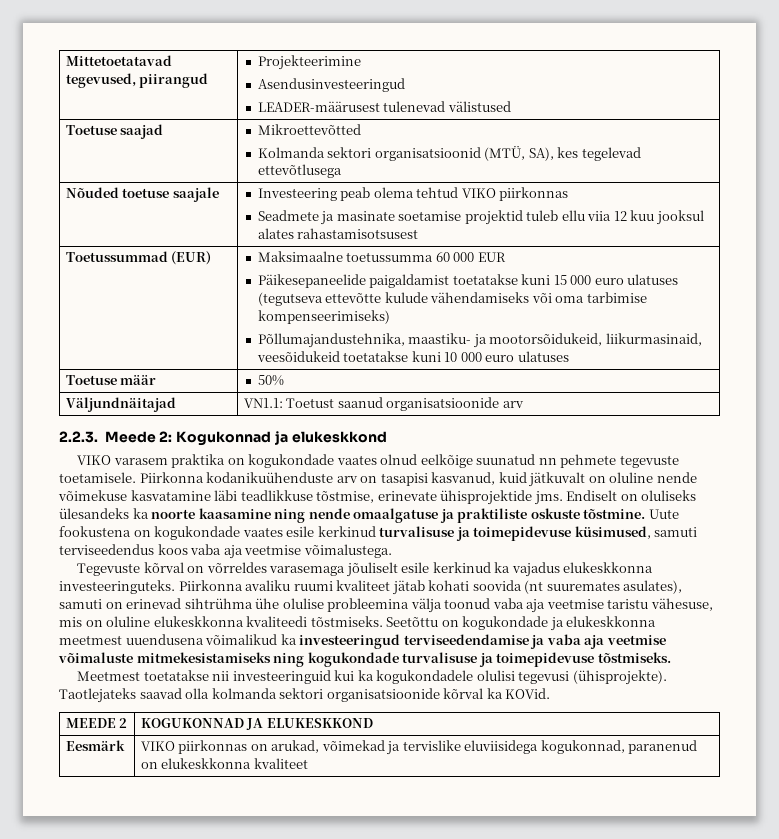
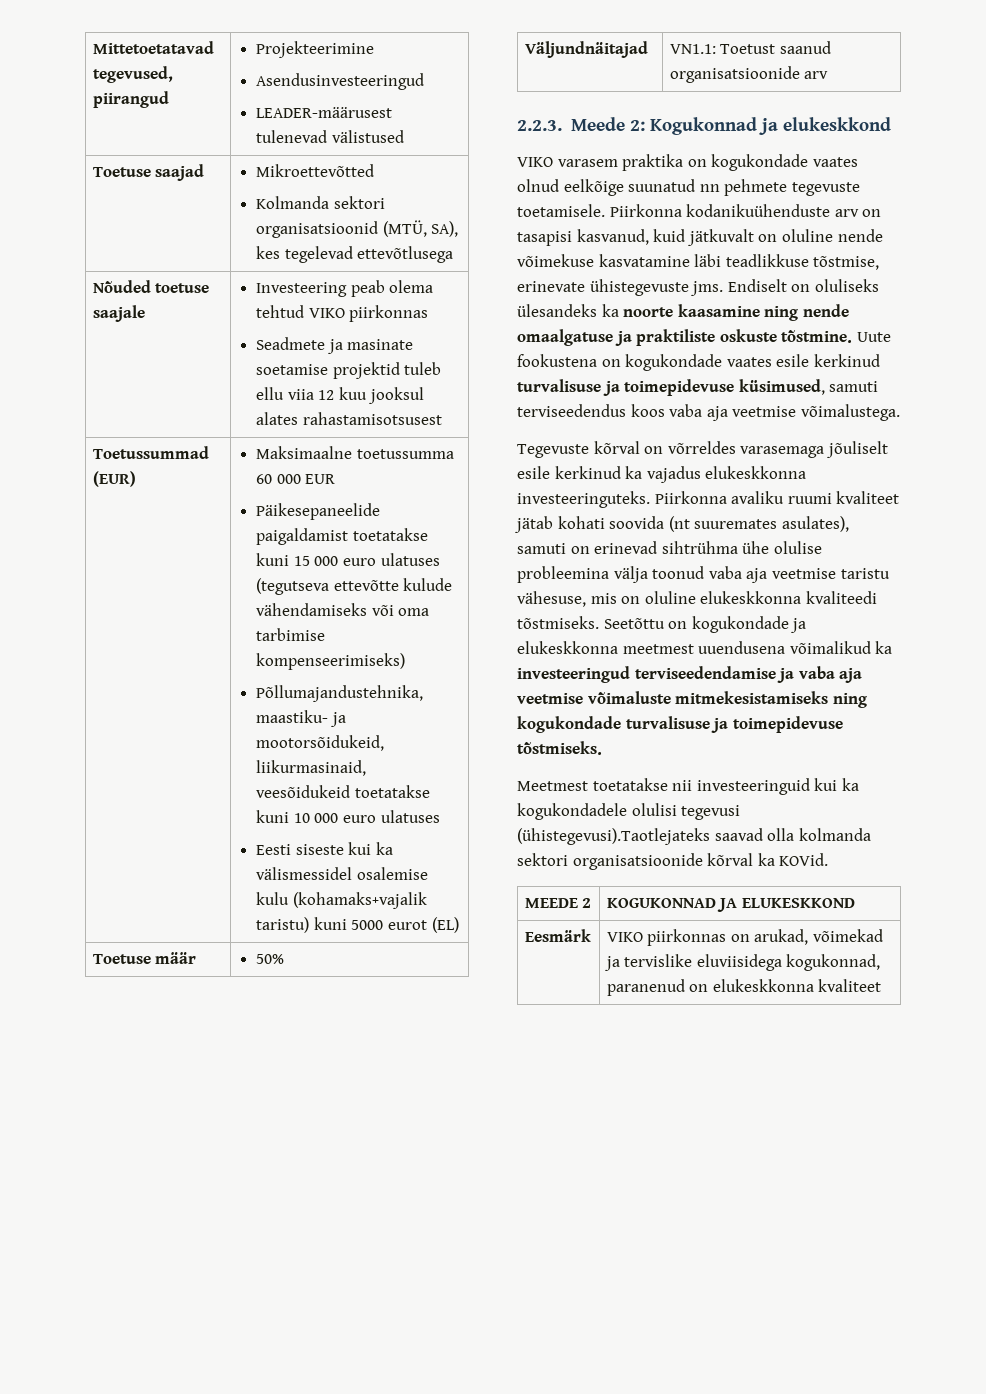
(569, 356) none -> [256,842,394,855] [256,867,428,880] [256,892,427,909] [256,917,459,933] // Eesti siseste kui ka välismessidel osalemise kulu (kohamaks+vajalik taristu) kuni 5000 eurot (EL)
[440,490,533,505] ühisprojektide -> [589,279,689,296] ühistegevuste
[572,670,667,685] [59,688,136,703] (ühisprojekte). Taotlejateks -> [517,828,710,845] (ühistegevusi).Taotlejateks

